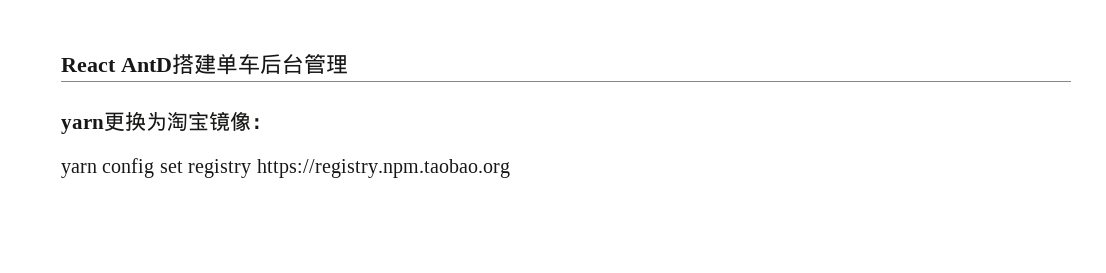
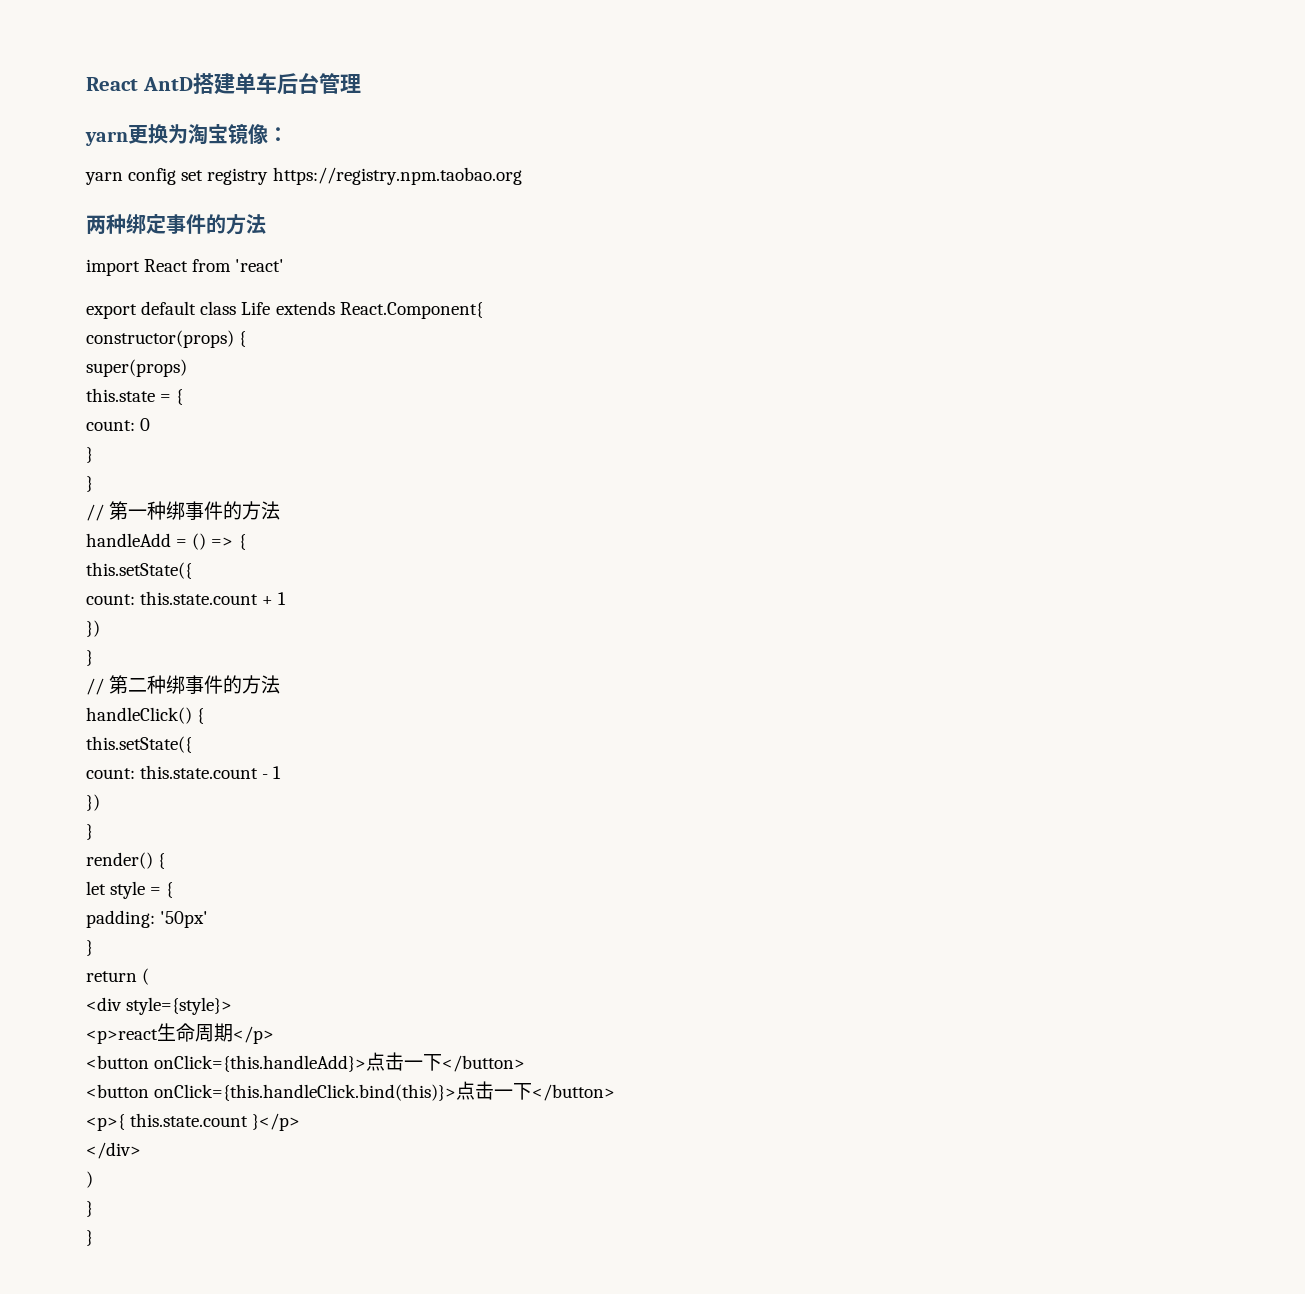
(510, 168) none -> [86,214,266,235] [86,259,285,276] [86,301,483,319] [86,330,247,348] [86,359,187,377] [86,388,184,405] [86,418,151,431] [86,447,93,463] [86,476,93,492] [86,501,281,521] [86,533,246,550] [86,562,192,579] [86,591,287,605] [86,620,100,637] [86,650,93,666] [86,675,281,695] [86,707,205,724] [86,736,192,753] [86,765,282,779] [86,794,100,811] [86,824,93,840] [86,852,166,869] [86,881,174,899] [86,910,209,928] [86,940,93,956] [86,968,150,985] [86,997,233,1015] [86,1023,274,1044] [86,1052,526,1072] [86,1081,616,1101] [86,1113,301,1131] [86,1142,141,1159] [86,1171,93,1188] [86,1201,93,1217] [86,1230,93,1246] // 两种绑定事件的方法 // import React from 'react' // export default class Life extends React.Component{ // constructor(props) { // super(props) // this.state = { // count: 0 // } // } // // 第一种绑事件的方法 // handleAdd = () => { // this.setState({ // count: this.state.count + 1 // }) // } // // 第二种绑事件的方法 // handleClick() { // this.setState({ // count: this.state.count - 1 // }) // } // render() { // let style = { // padding: '50px' // } // return ( // <div style={style}> // <p>react生命周期</p> // <button onClick={this.handleAdd}>点击一下</button> // <button onClick={this.handleClick.bind(this)}>点击一下</button> // <p>{ this.state.count }</p> // </div> // ) // } // }

